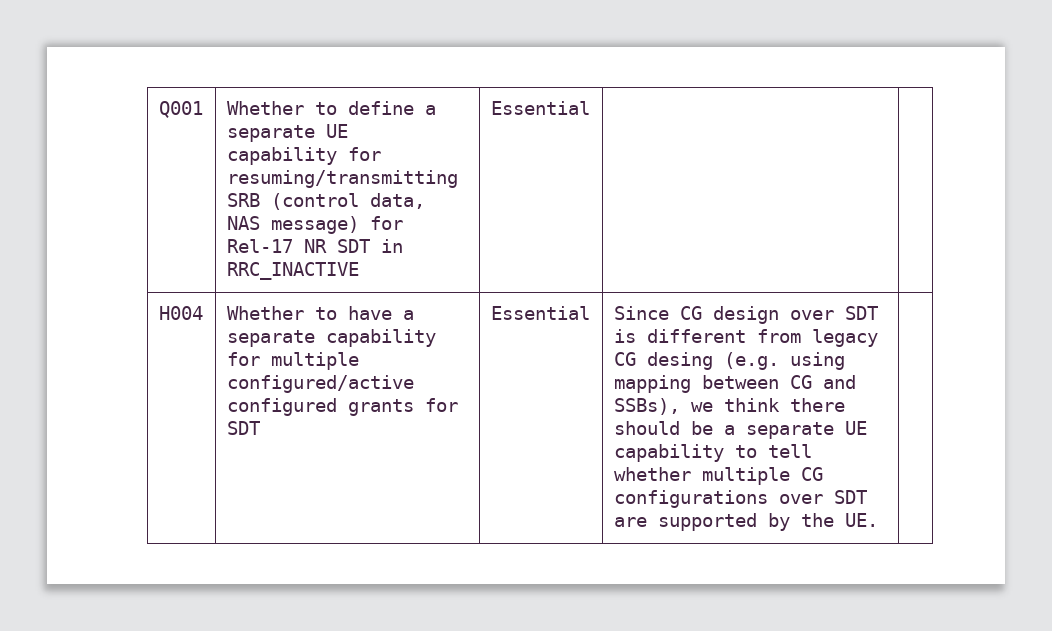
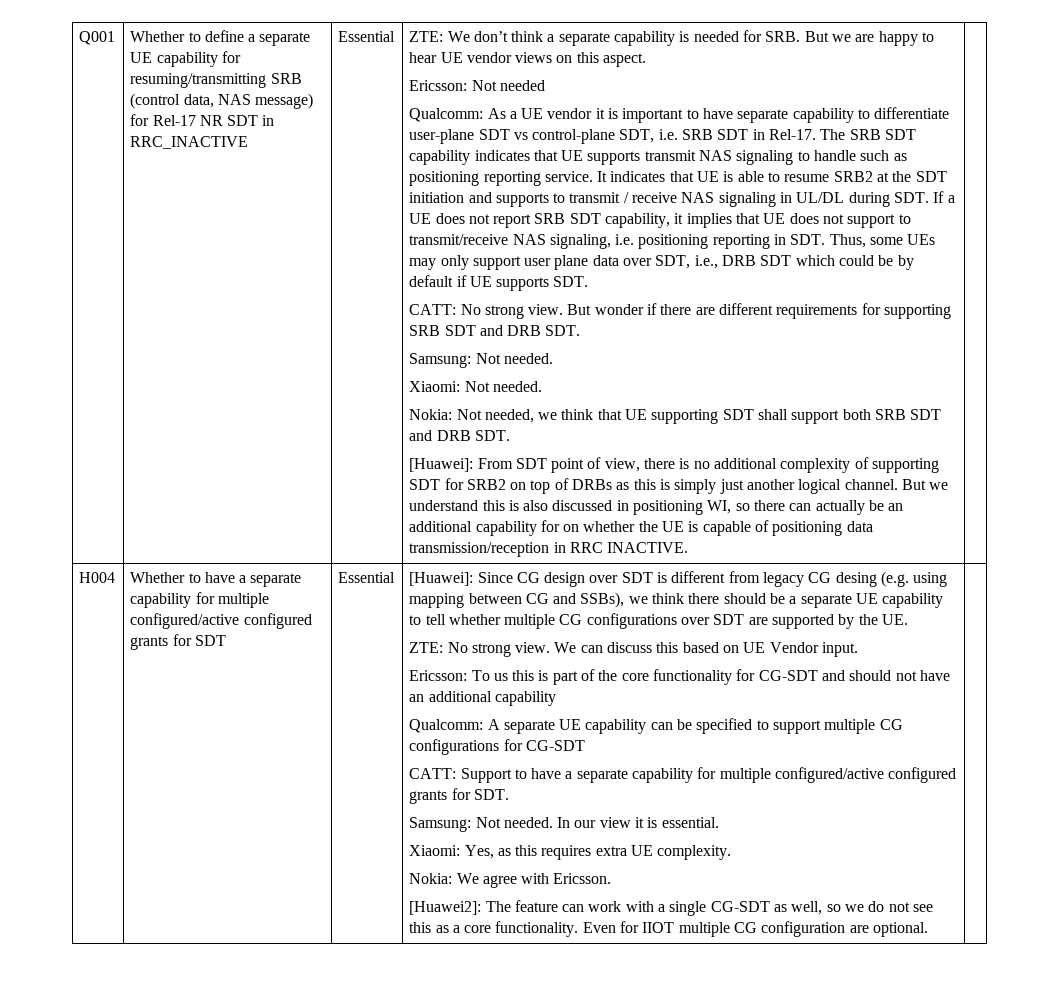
(590, 108) none -> [409,30,934,46] [409,52,647,67] [409,80,545,91] [409,107,950,123] [409,129,917,144] [409,150,907,165] [409,171,947,186] [409,191,955,207] [409,213,911,228] [409,234,936,249] [409,255,914,270] [409,275,589,291] [409,303,952,319] [409,325,581,336] [409,353,553,368] [409,381,542,392] [409,409,942,424] [409,430,510,441] [409,457,940,473] [409,478,949,494] [409,500,904,515] [409,520,873,536] [409,542,689,557] ZTE: We don’t think a separate capability is needed for SRB. But we are happy to hear UE vendor views on this aspect. // Ericsson: Not needed // Qualcomm: As a UE vendor it is important to have separate capability to differentiate user-plane SDT vs control-plane SDT, i.e. SRB SDT in Rel-17. The SRB SDT capability indicates that UE supports transmit NAS signaling to handle such as positioning reporting service. It indicates that UE is able to resume SRB2 at the SDT initiation and supports to transmit / receive NAS signaling in UL/DL during SDT. If a UE does not report SRB SDT capability, it implies that UE does not support to transmit/receive NAS signaling, i.e. positioning reporting in SDT. Thus, some UEs may only support user plane data over SDT, i.e., DRB SDT which could be by default if UE supports SDT. // CATT: No strong view. But wonder if there are different requirements for supporting SRB SDT and DRB SDT. // Samsung: Not needed. // Xiaomi: Not needed. // Nokia: Not needed, we think that UE supporting SDT shall support both SRB SDT and DRB SDT. // [Huawei]: From SDT point of view, there is no additional complexity of supporting SDT for SRB2 on top of DRBs as this is simply just another logical channel. But we understand this is also discussed in positioning WI, so there can actually be an additional capability for on whether the UE is capable of positioning data transmission/reception in RRC INACTIVE.
(590, 313) none -> [409,572,474,586] [Huawei]:
(878, 520) none -> [409,642,859,657] [409,669,950,685] [409,691,556,706] [409,718,903,734] [409,739,585,755] [409,767,957,783] [409,788,509,804] [409,817,719,832] [409,845,732,860] [409,873,612,888] [409,900,933,916] [409,921,929,937] // ZTE: No strong view. We can discuss this based on UE Vendor input. // Ericsson: To us this is part of the core functionality for CG-SDT and should not have an additional capability // Qualcomm: A separate UE capability can be specified to support multiple CG configurations for CG-SDT // CATT: Support to have a separate capability for multiple configured/active configured grants for SDT. // Samsung: Not needed. In our view it is essential. // Xiaomi: Yes, as this requires extra UE complexity. // Nokia: We agree with Ericsson. // [Huawei2]: The feature can work with a single CG-SDT as well, so we do not see this as a core functionality. Even for IIOT multiple CG configuration are optional.

